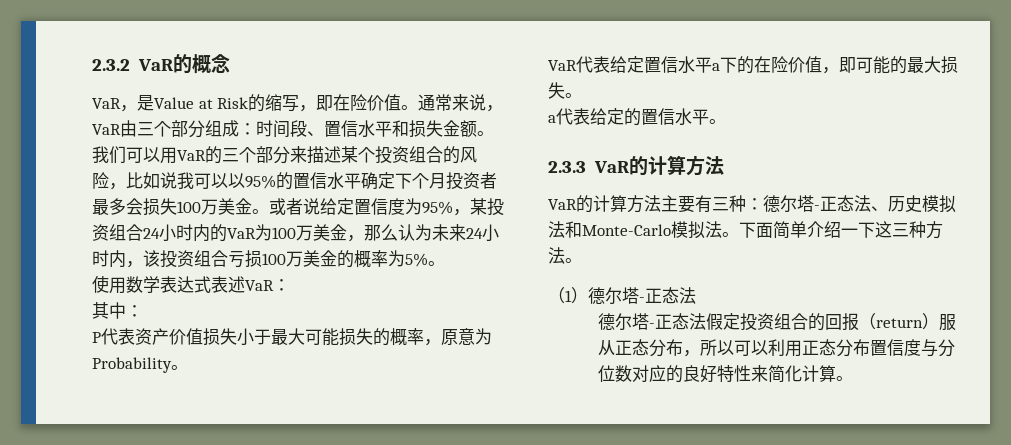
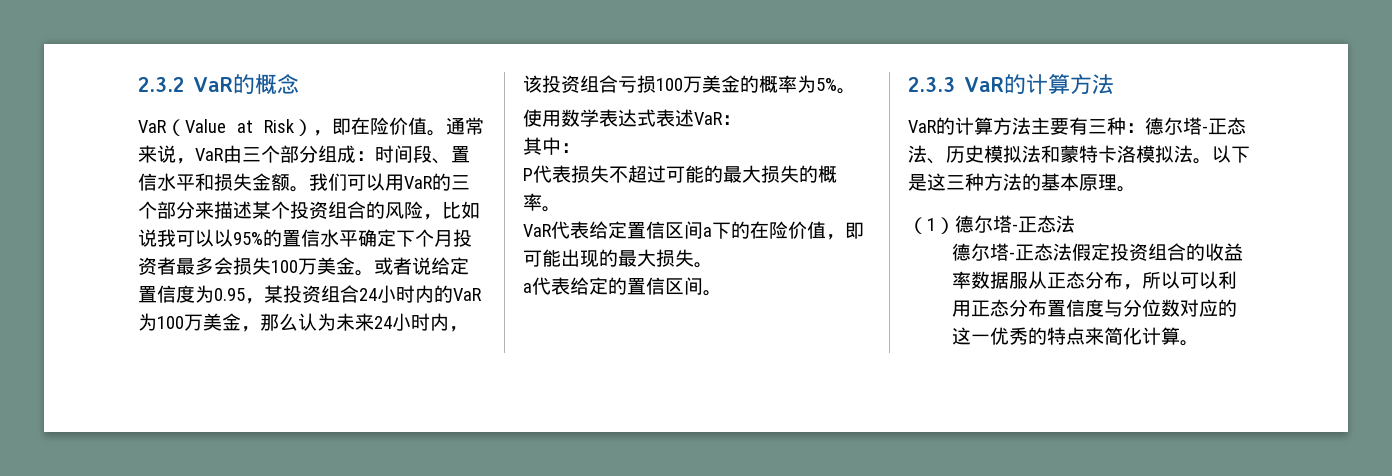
[120,95,154,112] ，是 -> [166,119,185,136] （
[248,94,300,112] 的缩写 -> [294,119,313,136] ）
[422,201,453,215] 95% -> [214,288,245,301] 0.95
[135,328,492,346] [92,357,172,373] 资产价值损失小于最大可能损失的概率，原意为Probability -> [571,165,837,183] [523,193,542,211] 损失不超过可能的最大损失的概率
[678,56,712,73] 水平 -> [665,221,703,239] 区间
(890, 65) none -> [561,249,599,267] 出现
[675,108,709,125] 水平 -> [665,277,703,295] 区间
[582,221,943,239] [548,247,565,264] Monte-Carlo模拟法。下面简单介绍一下这三种方法 -> [1060,145,1250,164] [908,173,1117,191] 蒙特卡洛模拟法。以下是这三种方法的基本原理
[824,313,939,331] 回报（return） -> [1205,243,1244,261] [952,271,1010,289] 收益率数据
[682,365,751,383] 良好特性 -> [952,327,1086,345] 这一优秀的特点

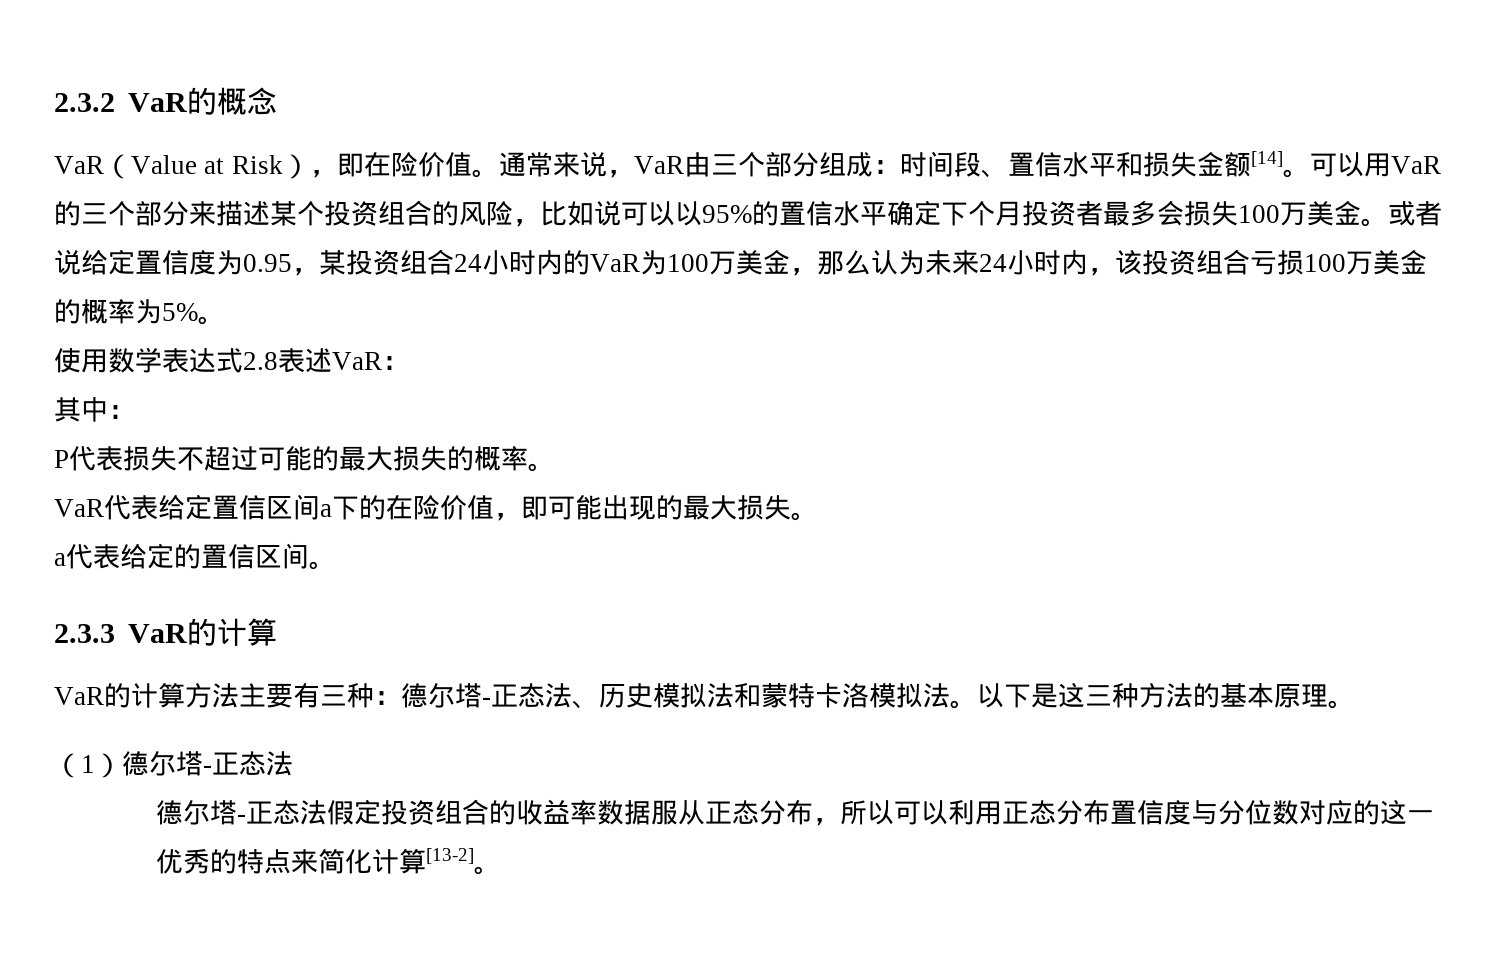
[290,173,347,192] 。我们 -> [1250,151,1283,167] [1282,169,1310,178] [14]。
[157,229,176,247] 我 -> (621, 213) none
(656, 118) none -> [243,352,278,370] 2.8
[1070,74,1115,94] 方法 -> (278, 632) none
(1181, 336) none -> [426,848,475,864] [13-2]

